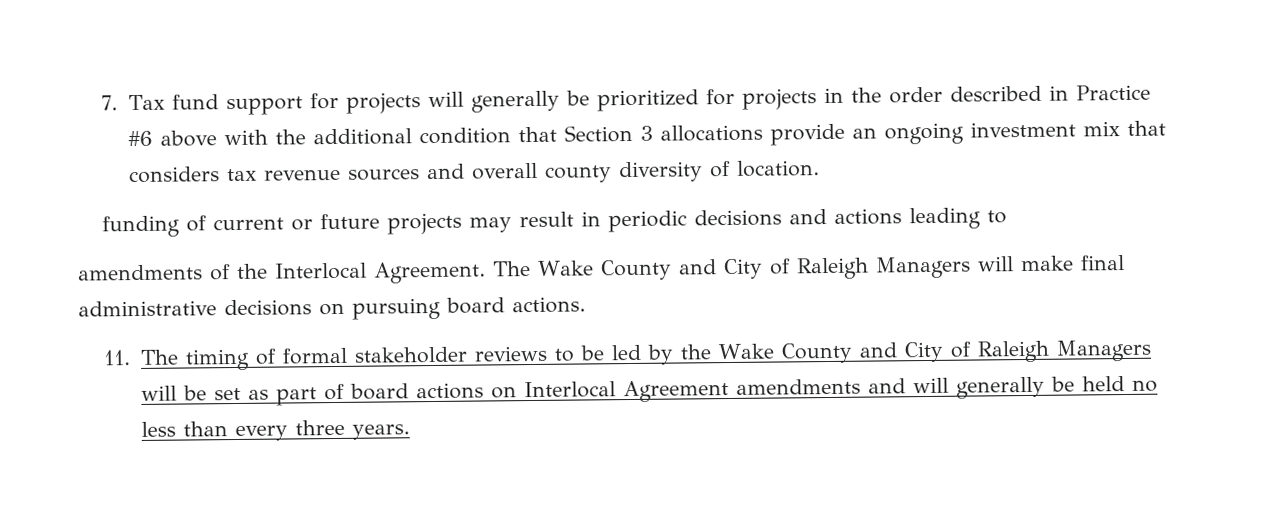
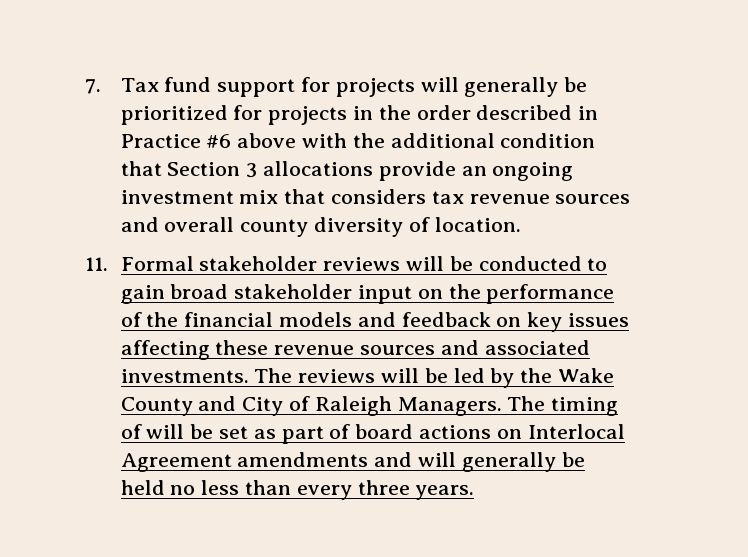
[102,207,1008,238] [78,255,1125,284] [78,296,586,320] [103,345,575,371] funding of current or future projects may result in periodic decisions and actions leading to // amendments of the Interlocal Agreement. The Wake County and City of Raleigh Managers will make final administrative decisions on pursuing board actions. // 11. The timing of formal stakeholder reviews to -> [85,256,608,271] [120,284,615,304] [120,312,630,332] [120,340,590,360] [120,368,420,383] 11. Formal stakeholder reviews will be conducted to gain broad stakeholder input on the performance of the financial models and feedback on key issues affecting these revenue sources and associated investments. The reviews will
[1055,339,1152,362] Managers -> [397,396,619,416] [120,424,142,439] Managers. The timing of

